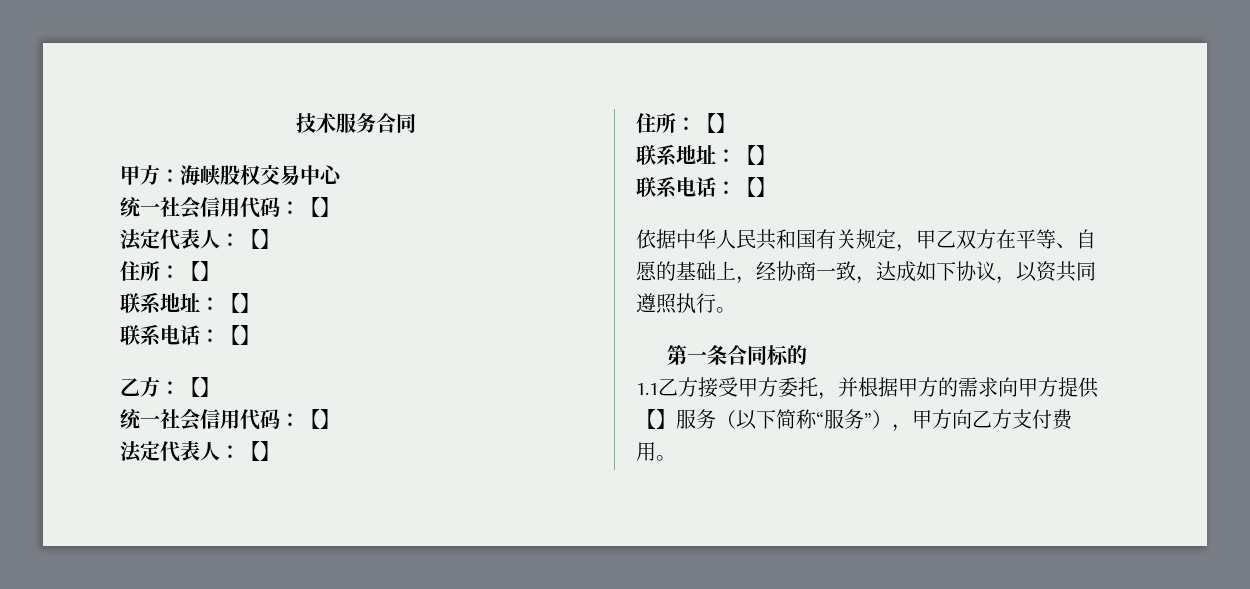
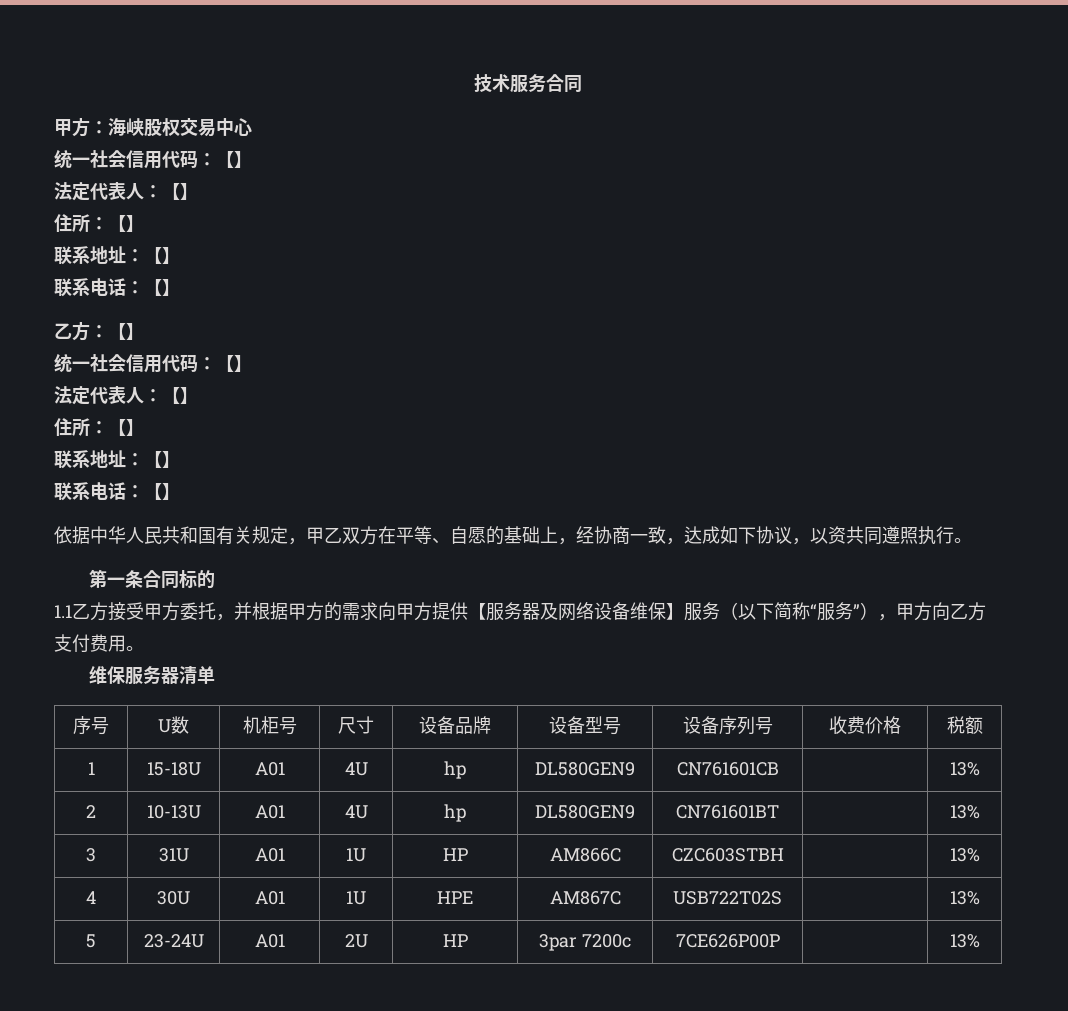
(656, 419) none -> [486,602,666,621] 服务器及网络设备维保
(676, 458) none -> [88,666,215,685] [73,716,109,735] [158,716,189,734] [242,716,297,735] [338,716,374,734] [419,716,491,734] [549,716,621,735] [682,716,773,735] [829,716,901,735] [946,716,983,734] [87,762,95,775] [146,762,201,776] [254,762,285,776] [344,762,368,776] [444,761,466,779] [535,762,635,776] [676,762,779,776] [949,762,980,776] [86,805,96,818] [146,805,201,819] [254,805,285,819] [344,805,368,819] [444,804,466,822] [535,805,635,819] [676,805,779,819] [949,805,980,819] [86,848,96,862] [158,848,189,862] [254,848,285,862] [346,848,366,862] [442,848,468,861] [549,848,621,862] [671,848,784,862] [949,848,980,862] [86,891,96,904] [157,891,190,905] [254,891,285,905] [346,891,366,905] [437,891,473,904] [549,891,621,905] [673,891,782,905] [949,891,980,905] [86,934,96,948] [143,934,204,948] [254,934,285,948] [344,934,368,948] [442,934,468,947] [539,934,631,951] [675,934,780,948] [949,934,980,948] // 维保服务器清单 // 序号 | U数 | 机柜号 | 尺寸 | 设备品牌 | 设备型号 | 设备序列号 | 收费价格 | 税额 // 1 | 15-18U | A01 | 4U | hp | DL580GEN9 | CN761601CB | | 13% // 2 | 10-13U | A01 | 4U | hp | DL580GEN9 | CN761601BT | | 13% // 3 | 31U | A01 | 1U | HP | AM866C | CZC603STBH | | 13% // 4 | 30U | A01 | 1U | HPE | AM867C | USB722T02S | | 13% // 5 | 23-24U | A01 | 2U | HP | 3par 7200c | 7CE626P00P | | 13%

